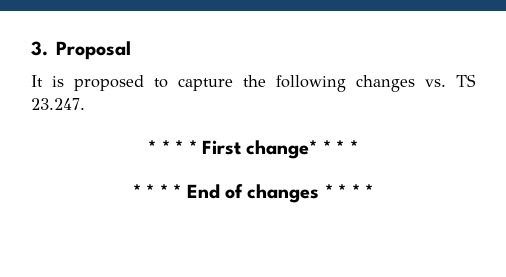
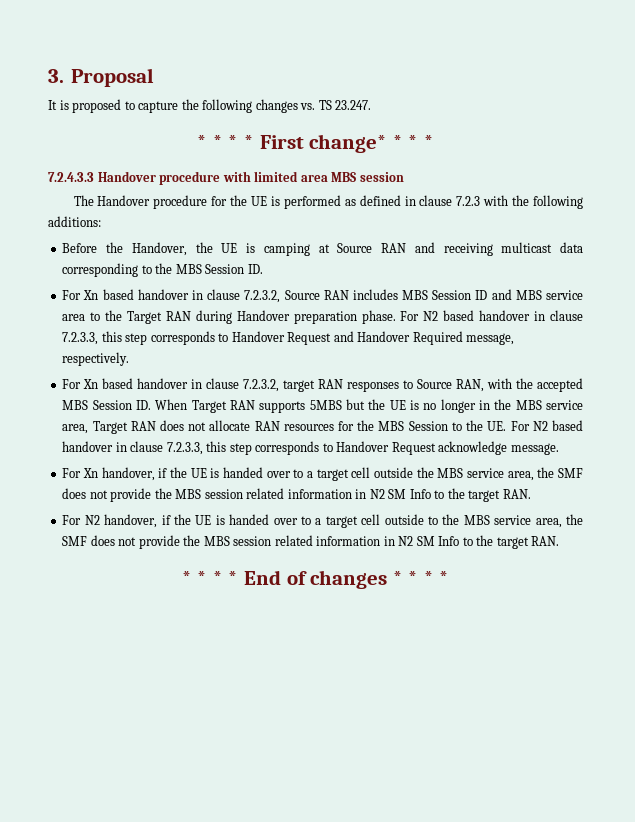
(358, 147) none -> [48,171,404,185] [73,195,583,209] [48,216,101,227] [62,242,583,256] [62,263,263,277] [62,289,584,303] [62,310,583,324] [62,331,515,345] [62,352,130,366] [62,378,584,392] [62,399,583,413] [62,420,584,434] [62,441,559,455] [62,467,583,481] [62,488,531,502] [62,514,584,528] [62,535,560,549] // 7.2.4.3.3 Handover procedure with limited area MBS session // The Handover procedure for the UE is performed as defined in clause 7.2.3 with the following additions: // Before the Handover, the UE is camping at Source RAN and receiving multicast data corresponding to the MBS Session ID. // For Xn based handover in clause 7.2.3.2, Source RAN includes MBS Session ID and MBS service area to the Target RAN during Handover preparation phase. For N2 based handover in clause 7.2.3.3, this step corresponds to Handover Request and Handover Required message, respectively. // For Xn based handover in clause 7.2.3.2, target RAN responses to Source RAN, with the accepted MBS Session ID. When Target RAN supports 5MBS but the UE is no longer in the MBS service area, Target RAN does not allocate RAN resources for the MBS Session to the UE. For N2 based handover in clause 7.2.3.3, this step corresponds to Handover Request acknowledge message. // For Xn handover, if the UE is handed over to a target cell outside the MBS service area, the SMF does not provide the MBS session related information in N2 SM Info to the target RAN. // For N2 handover, if the UE is handed over to a target cell outside to the MBS service area, the SMF does not provide the MBS session related information in N2 SM Info to the target RAN.

